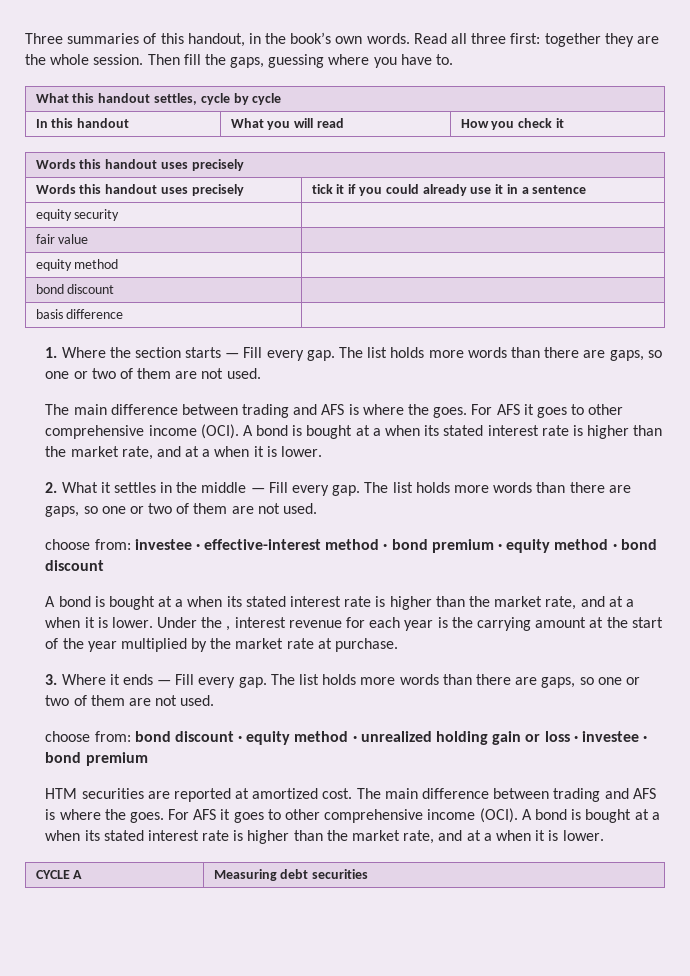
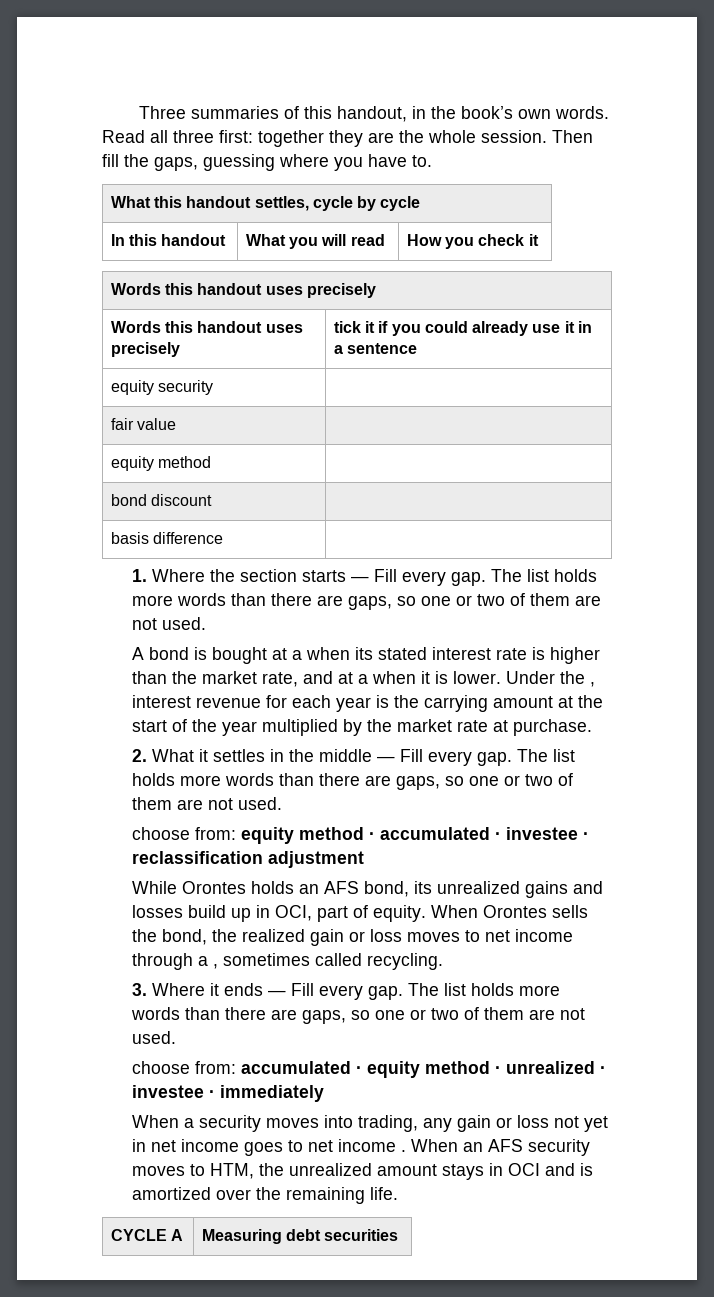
[45,404,624,418] [45,424,663,439] [45,446,323,460] [45,482,631,496] [45,503,318,517] [45,539,657,553] [45,560,105,571] // The main difference between trading and AFS is where the goes. For AFS it goes to other comprehensive income (OCI). A bond is bought at a when its stated interest rate is higher than the market rate, and at a when it is lower. // 2. What it settles in the middle — Fill every gap. The list holds more words than there are gaps, so one or two of them are not used. // choose from: investee · effective-interest method · bond premium · equity method · bond discount -> (206, 623) none
(399, 645) none -> [131,749,575,766] [131,773,573,790] [131,797,282,810] [131,827,589,844] [131,851,364,868] [131,881,603,898] [131,905,588,922] [131,929,573,946] [131,953,443,970] // 2. What it settles in the middle — Fill every gap. The list holds more words than there are gaps, so one or two of them are not used. // choose from: equity method · accumulated · investee · reclassification adjustment // While Orontes holds an AFS bond, its unrealized gains and losses build up in OCI, part of equity. When Orontes sells the bond, the realized gain or loss moves to net income through a , sometimes called recycling.
[134,731,234,742] bond discount -> [240,1061,351,1074] accumulated
[436,731,648,745] [45,752,148,766] [45,788,656,802] [45,808,660,823] [45,830,604,844] holding gain or loss · investee · bond premium // HTM securities are reported at amortized cost. The main difference between trading and AFS is where the goes. For AFS it goes to other comprehensive income (OCI). A bond is bought at a when its stated interest rate is higher than the market rate, and at a when it is lower. -> [599,1066,606,1074] [131,1085,324,1102] [131,1115,608,1132] [131,1139,590,1156] [131,1163,593,1180] [131,1187,398,1204] · investee · immediately // When a security moves into trading, any gain or loss not yet in net income goes to net income . When an AFS security moves to HTM, the unrealized amount stays in OCI and is amortized over the remaining life.

